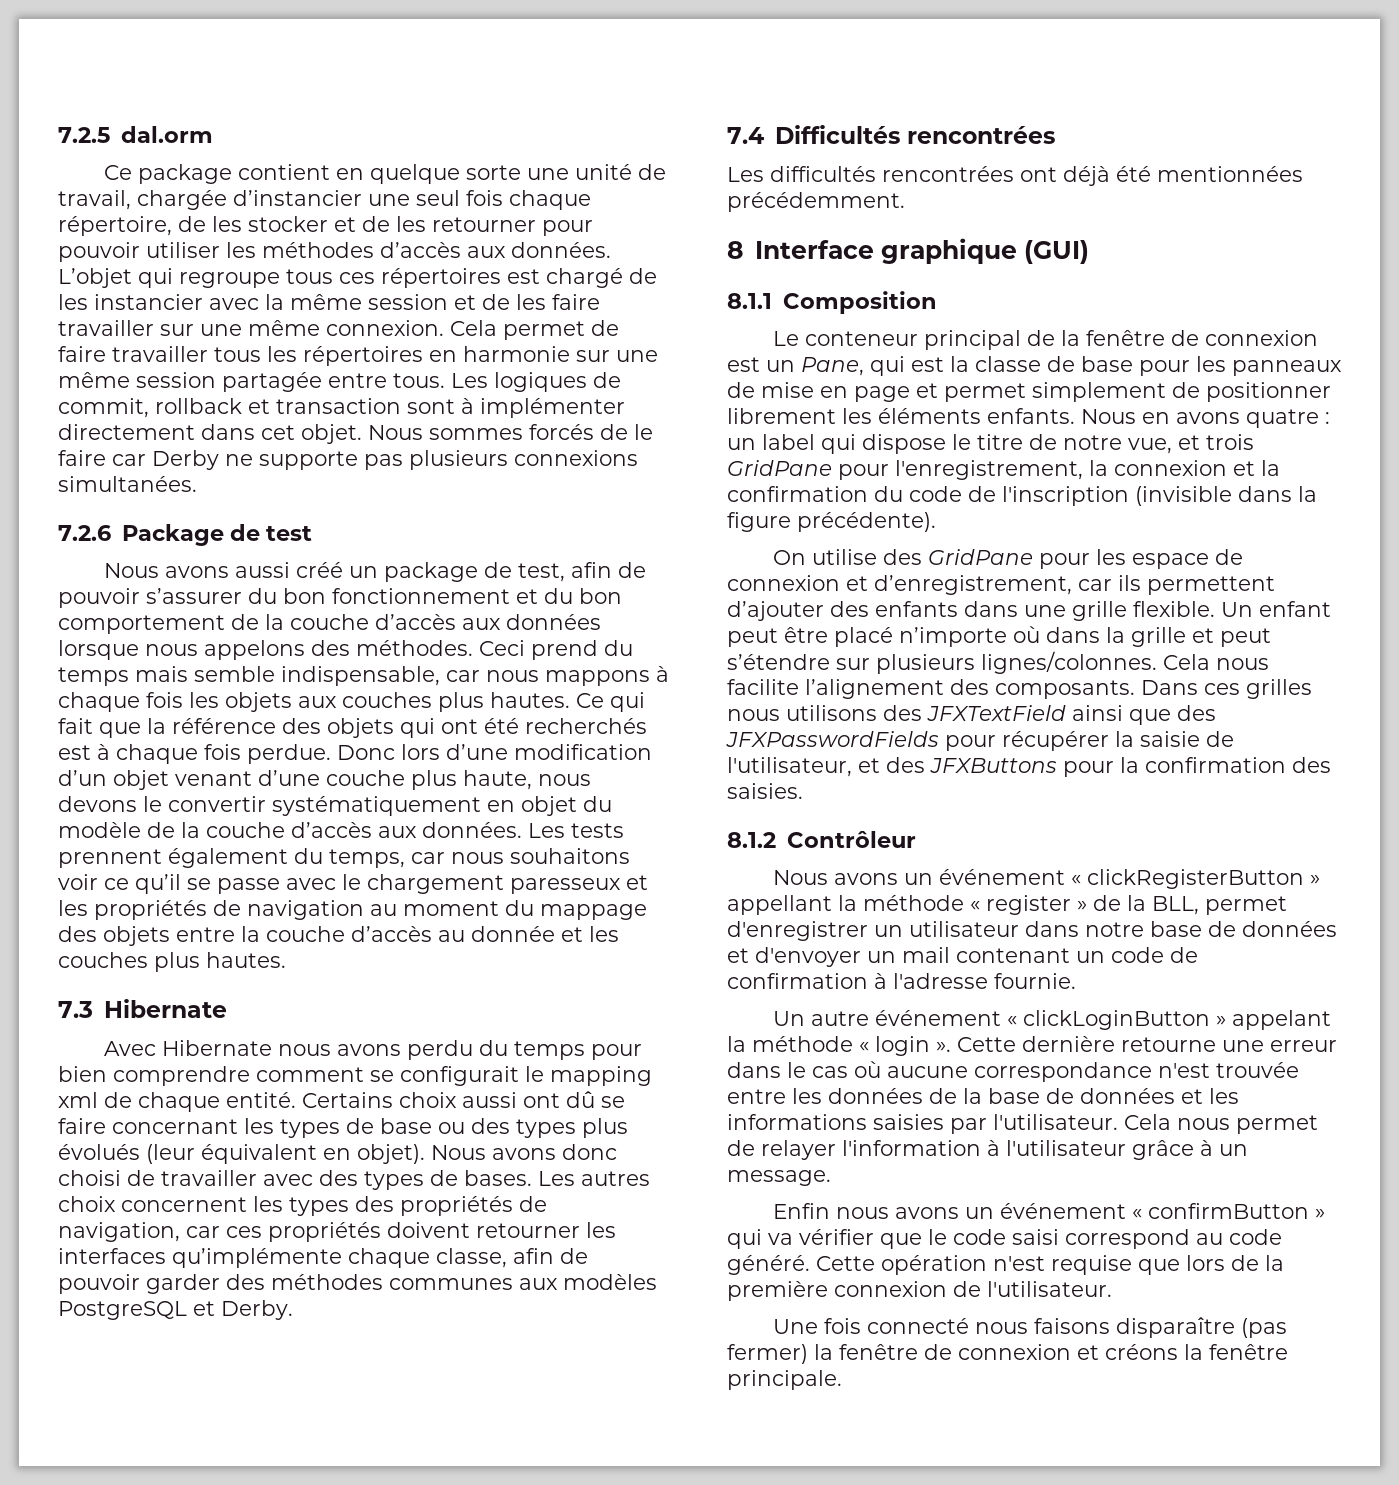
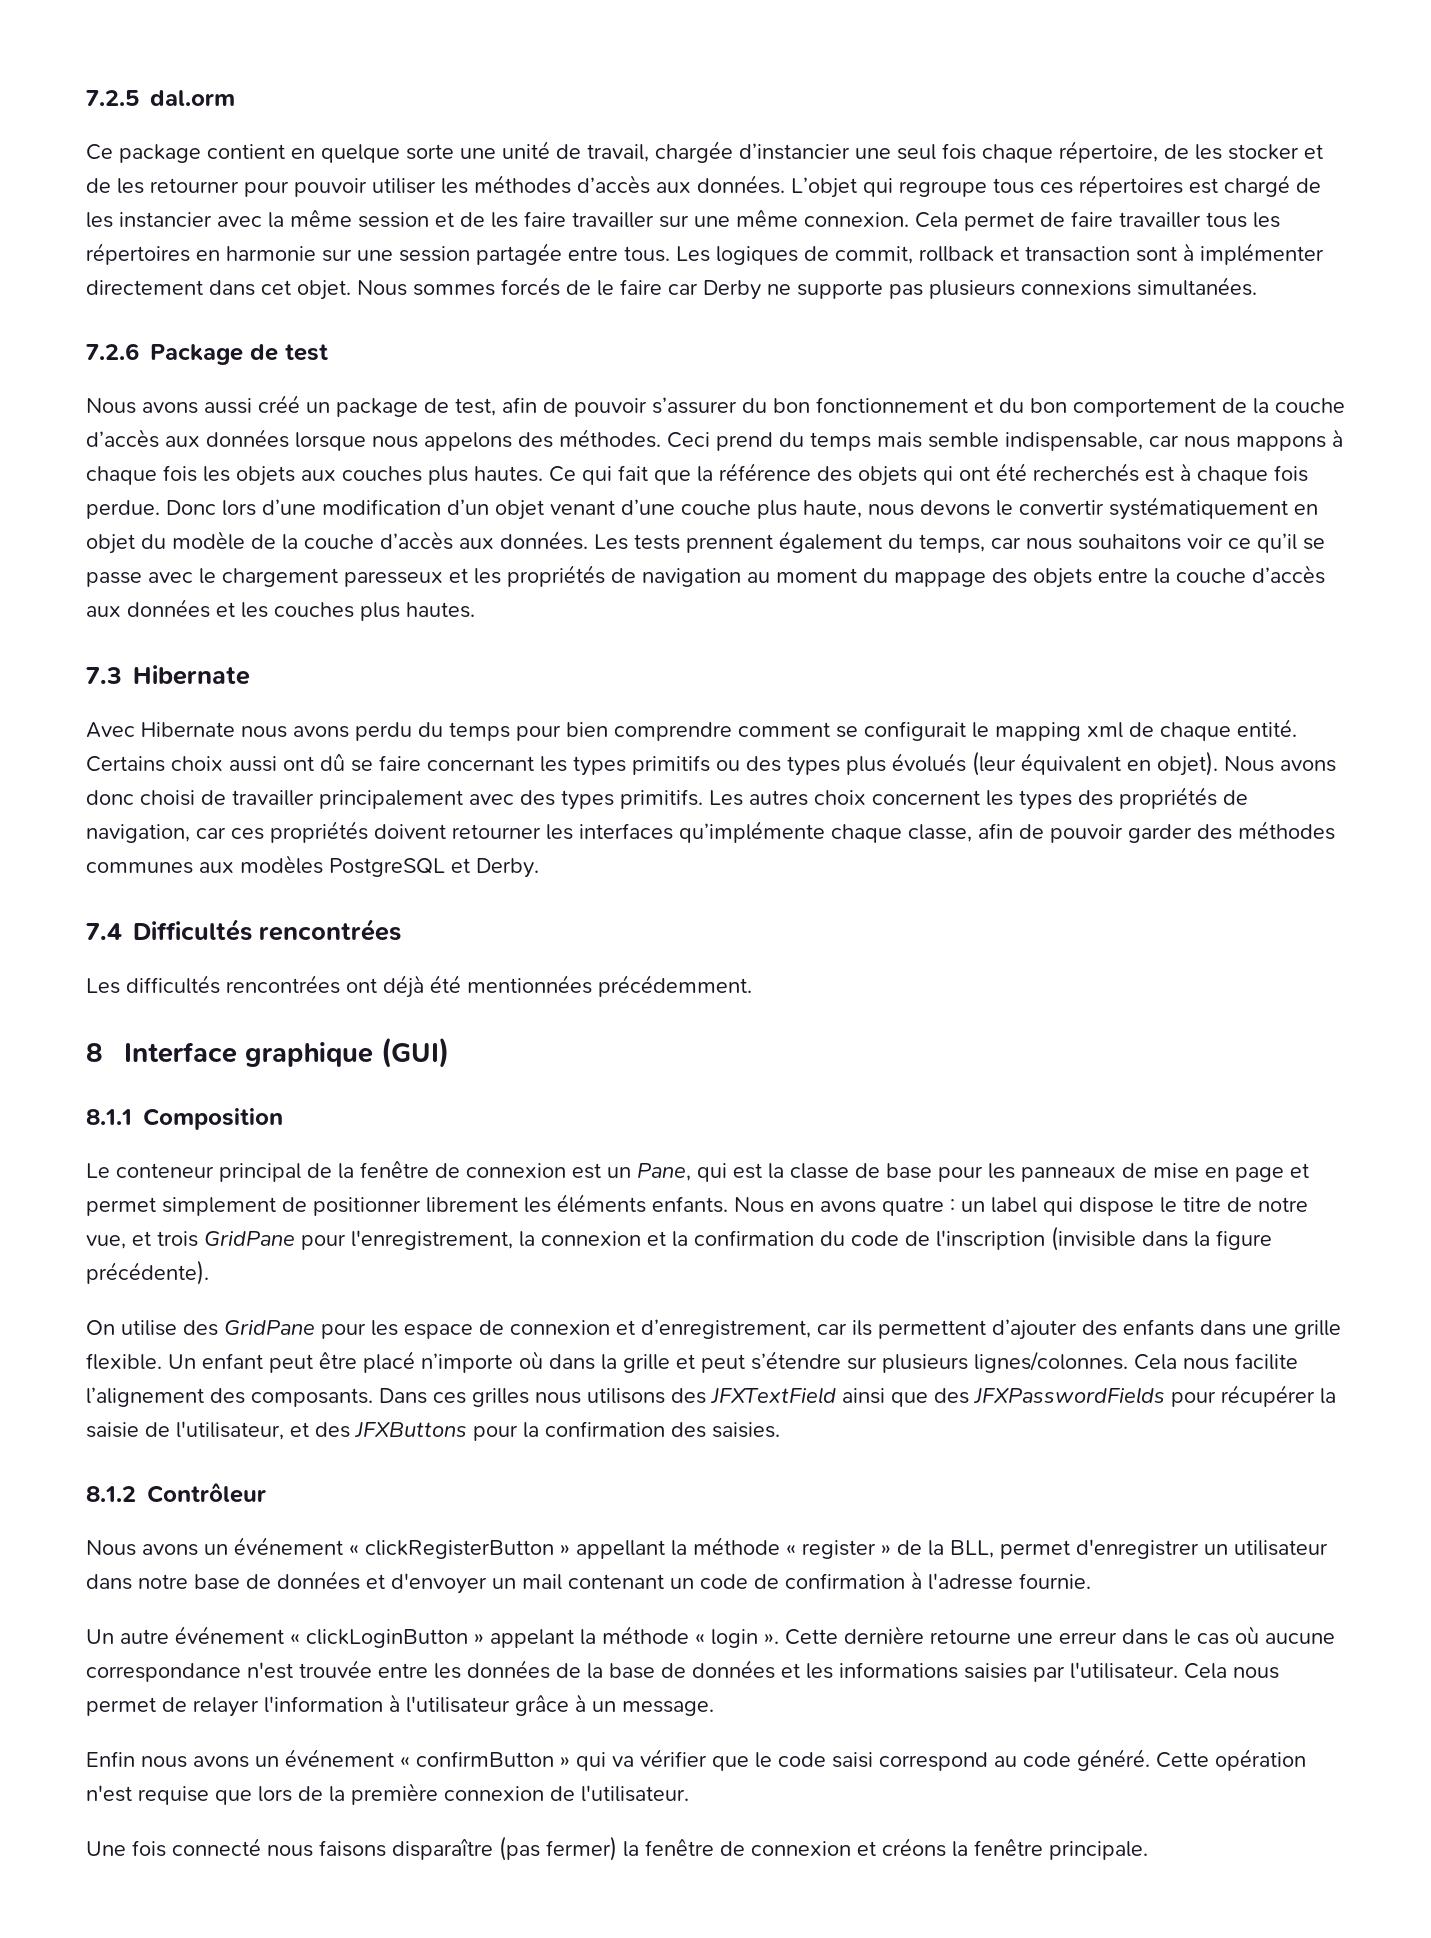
[58,372,130,388] même -> (393, 255) none
[438,926,555,942] au donnée -> [86,599,210,618] aux données
[346,1118,432,1134] de base -> [632,755,710,775] primitifs
(257, 1178) none -> [319,790,463,809] principalement
[430,1170,532,1186] de bases. -> [620,789,703,809] primitifs.

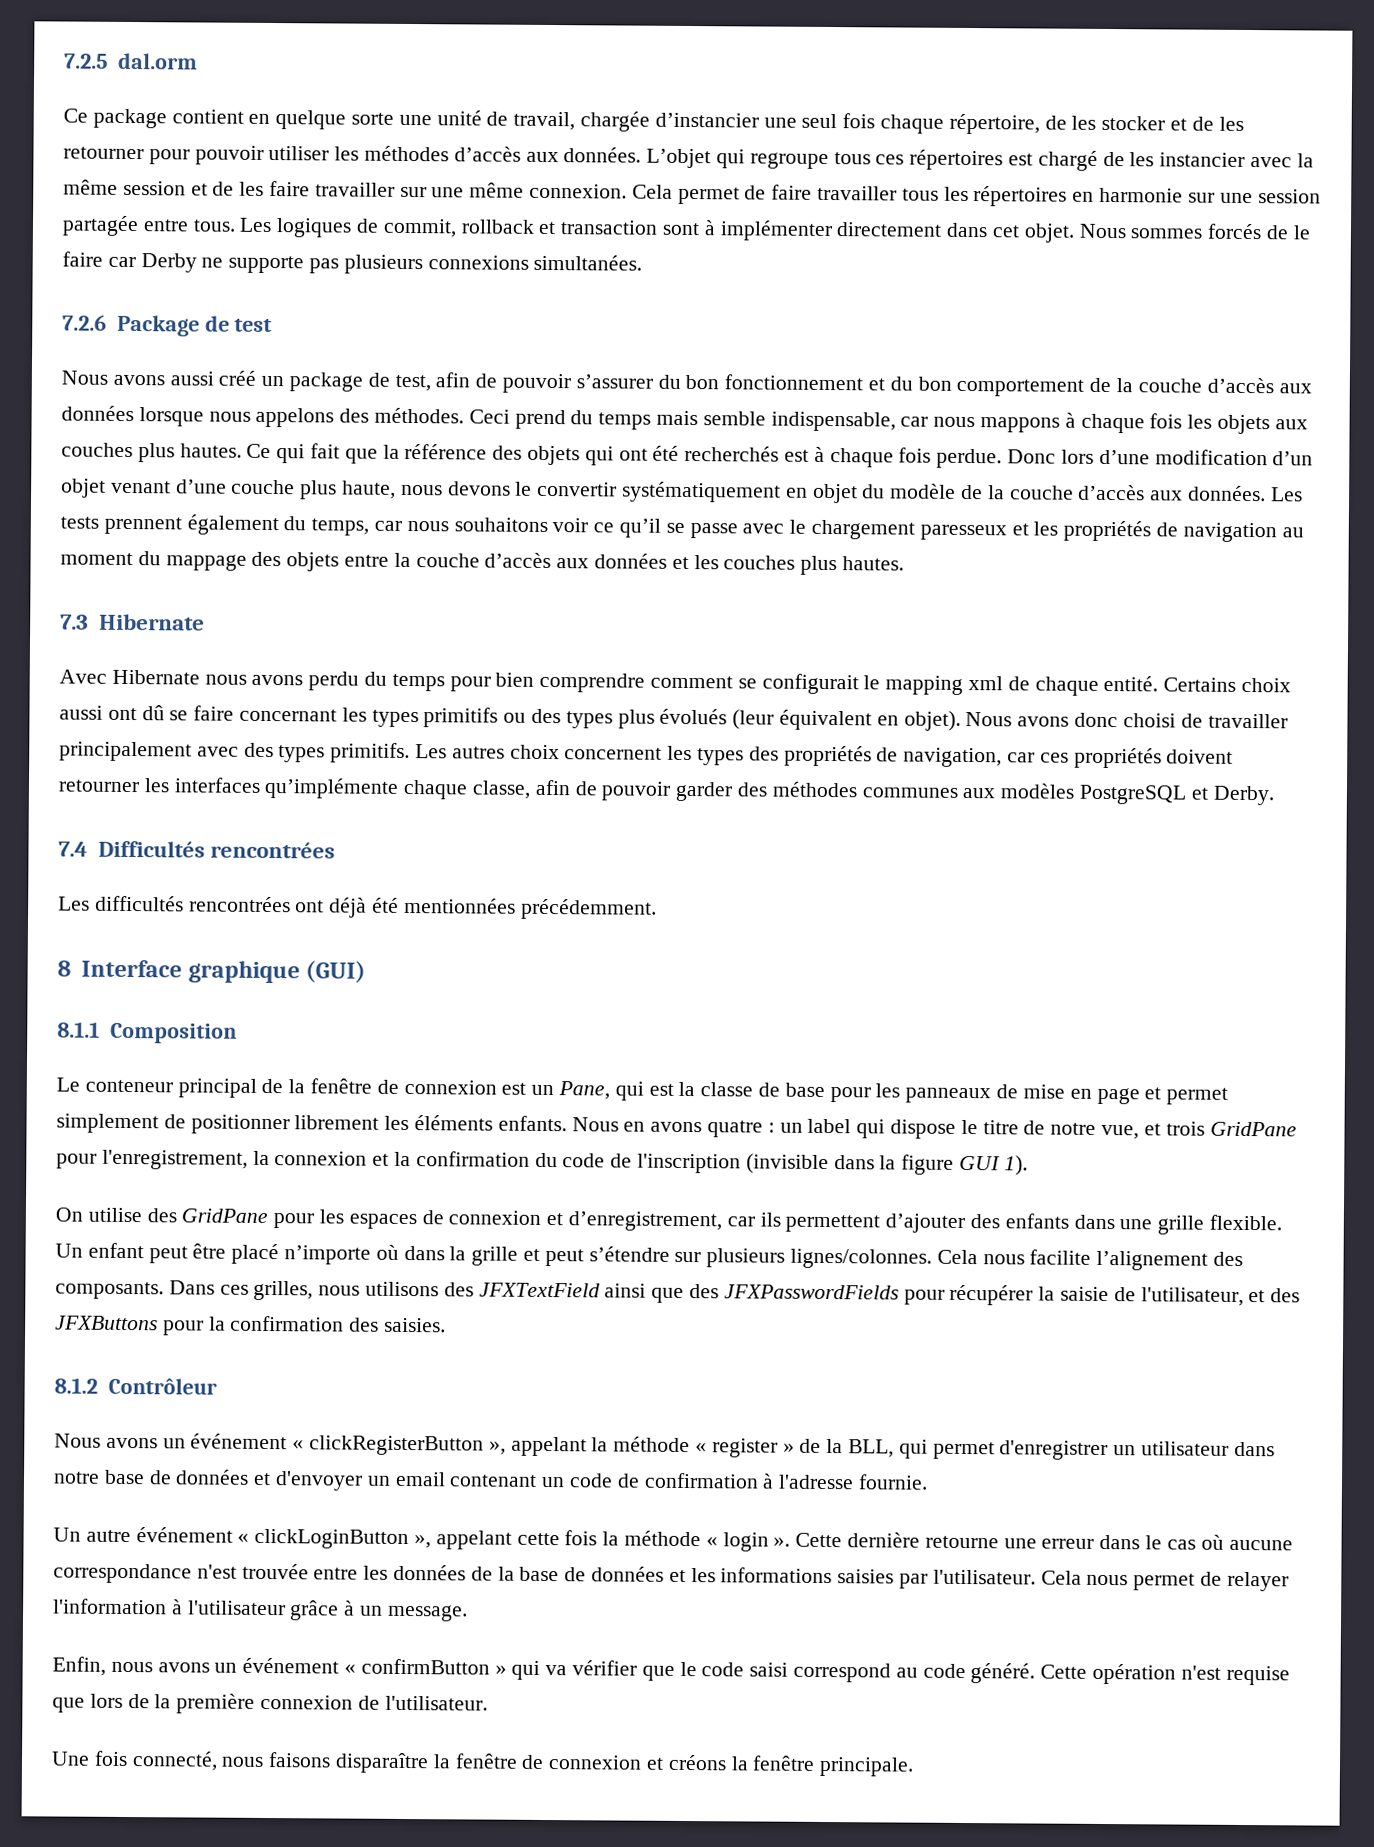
[86,1260,209,1285] précédente). -> [959,1155,1028,1176] GUI 1).
[404,1324,473,1339] espace -> [348,1213,417,1230] espaces
[472,1388,529,1407] grilles -> [253,1280,314,1301] grilles,
[560,1540,665,1559] » appellant -> [488,1436,587,1457] », appelant
(994, 1549) none -> [898,1439,928,1459] qui
[522,1574,562,1590] mail -> [394,1471,446,1487] email
[474,1629,574,1648] » appelant -> [414,1530,598,1550] », appelant cette fois
[86,1751,135,1767] Enfin -> [52,1656,106,1676] Enfin,
[172,1838,261,1856] connecté -> [131,1751,218,1771] connecté,
[499,1836,617,1861] (pas fermer) -> (430, 1763) none

